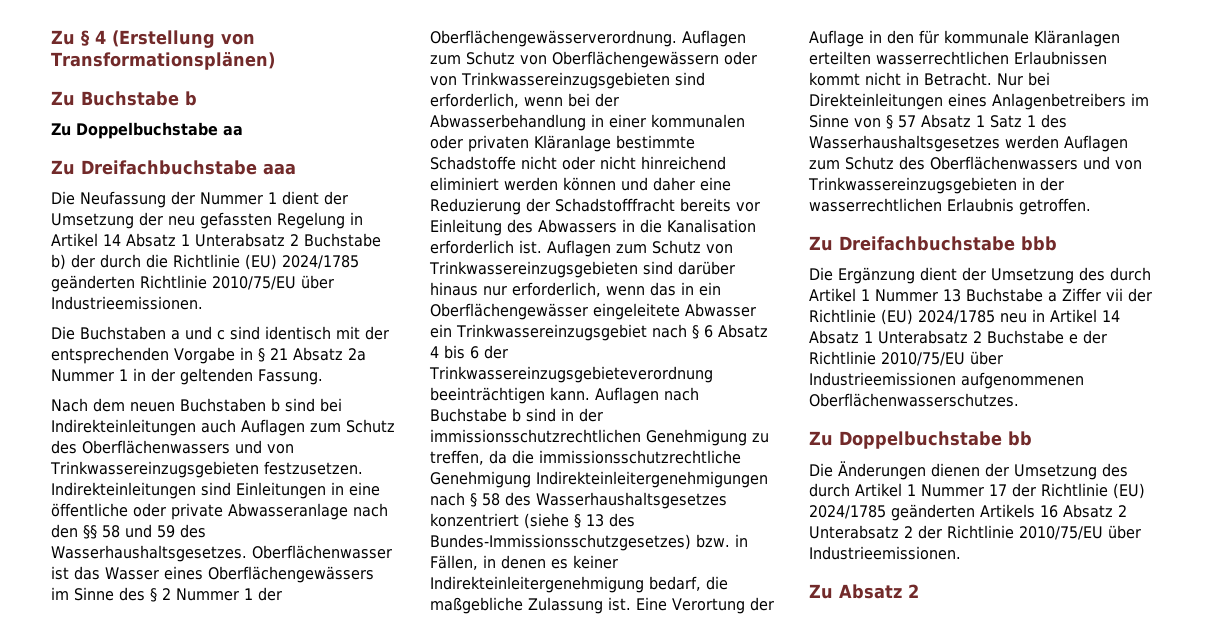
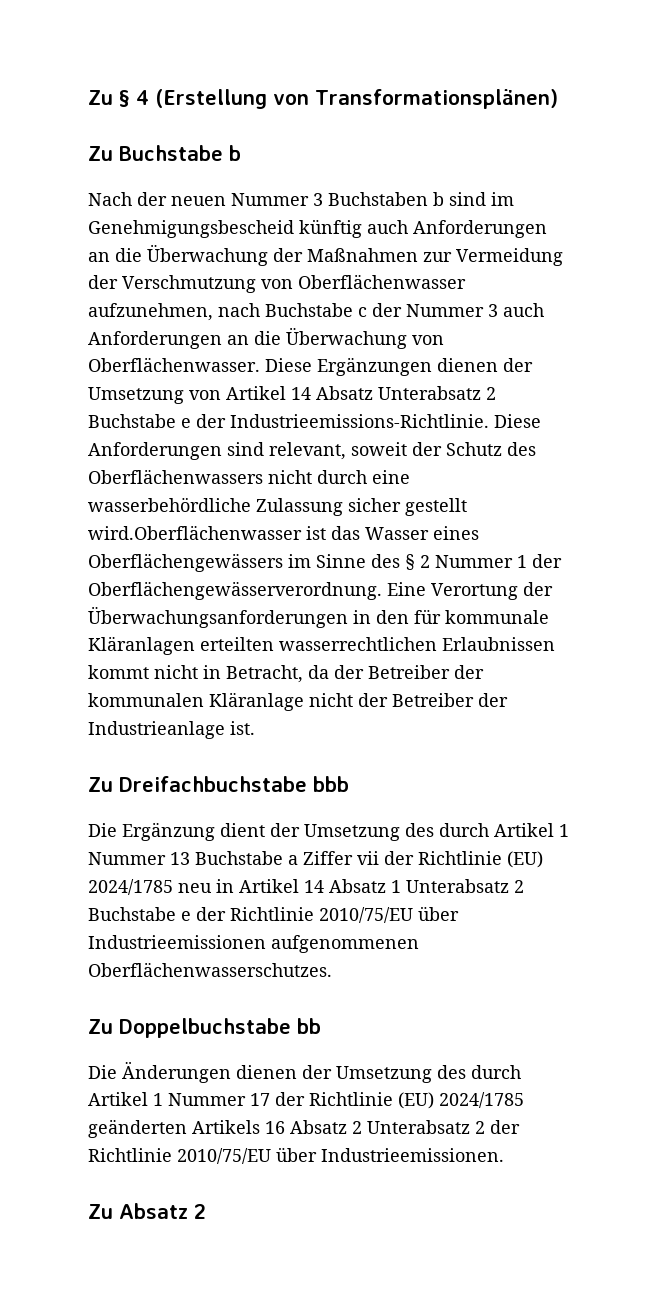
[51,122,243,139] [51,160,296,175] [51,191,348,208] [51,212,363,229] [51,233,381,247] [51,254,359,270] [51,275,334,292] [51,296,203,310] [51,326,389,340] [51,347,366,364] [51,368,323,385] [51,398,342,412] [51,419,395,436] [51,440,294,454] [50,461,363,478] [51,482,380,499] [51,503,388,520] [51,524,206,539] [51,545,392,562] Zu Doppelbuchstabe aa // Zu Dreifachbuchstabe aaa // Die Neufassung der Nummer 1 dient der Umsetzung der neu gefassten Regelung in Artikel 14 Absatz 1 Unterabsatz 2 Buchstabe b) der durch die Richtlinie (EU) 2024/1785 geänderten Richtlinie 2010/75/EU über Industrieemissionen. // Die Buchstaben a und c sind identisch mit der entsprechenden Vorgabe in § 21 Absatz 2a Nummer 1 in der geltenden Fassung. // Nach dem neuen Buchstaben b sind bei Indirekteinleitungen auch Auflagen zum Schutz des Oberflächenwassers und von Trinkwassereinzugsgebieten festzusetzen. Indirekteinleitungen sind Einleitungen in eine öffentliche oder private Abwasseranlage nach den §§ 58 und 59 des Wasserhaushaltsgesetzes. Oberflächenwasser -> [88,192,514,206] [88,219,547,238] [88,244,563,266] [88,274,466,293] [88,303,544,321] [88,327,444,349] [88,357,533,376] [88,386,496,404] [88,414,541,428] [88,442,536,460] [88,469,410,484] [88,497,467,516] [88,525,302,540] Nach der neuen Nummer 3 Buchstaben b sind im Genehmigungsbescheid künftig auch Anforderungen an die Überwachung der Maßnahmen zur Vermeidung der Verschmutzung von Oberflächenwasser aufzunehmen, nach Buchstabe c der Nummer 3 auch Anforderungen an die Überwachung von Oberflächenwasser. Diese Ergänzungen dienen der Umsetzung von Artikel 14 Absatz Unterabsatz 2 Buchstabe e der Industrieemissions-Richtlinie. Diese Anforderungen sind relevant, soweit der Schutz des Oberflächenwassers nicht durch eine wasserbehördliche Zulassung sicher gestellt wird.Oberflächenwasser
[682,30,746,47] [430,51,757,68] [430,72,705,89] [430,93,619,108] [430,114,745,131] [430,135,695,152] [430,156,726,170] [430,177,731,191] [430,198,760,215] [430,219,756,236] [430,240,733,257] [429,261,735,278] [430,282,721,297] [430,303,756,320] [430,324,768,341] [430,345,508,359] [429,366,713,383] [430,387,699,404] [430,408,603,422] [430,429,769,446] [430,450,741,465] [430,471,768,488] [430,492,727,509] [430,513,635,529] [430,534,748,551] [430,555,618,570] [430,576,728,593] [430,597,631,614] Auflagen zum Schutz von Oberflächengewässern oder von Trinkwassereinzugsgebieten sind erforderlich, wenn bei der Abwasserbehandlung in einer kommunalen oder privaten Kläranlage bestimmte Schadstoffe nicht oder nicht hinreichend eliminiert werden können und daher eine Reduzierung der Schadstofffracht bereits vor Einleitung des Abwassers in die Kanalisation erforderlich ist. Auflagen zum Schutz von Trinkwassereinzugsgebieten sind darüber hinaus nur erforderlich, wenn das in ein Oberflächengewässer eingeleitete Abwasser ein Trinkwassereinzugsgebiet nach § 6 Absatz 4 bis 6 der Trinkwassereinzugsgebieteverordnung beeinträchtigen kann. Auflagen nach Buchstabe b sind in der immissionsschutzrechtlichen Genehmigung zu treffen, da die immissionsschutzrechtliche Genehmigung Indirekteinleitergenehmigungen nach § 58 des Wasserhaushaltsgesetzes konzentriert (siehe § 13 des Bundes-Immissionsschutzgesetzes) bzw. in Fällen, in denen es keiner Indirekteinleitergenehmigung bedarf, die maßgebliche Zulassung ist. -> (382, 590) none
[809,30,864,47] Auflage -> [88,606,348,628] Überwachungsanforderungen
[924,72,1050,86] [809,93,1149,110] [809,114,1067,129] [809,135,1128,152] [809,156,1142,170] [808,177,1064,194] [809,198,1091,215] Betracht. Nur bei Direkteinleitungen eines Anlagenbetreibers im Sinne von § 57 Absatz 1 Satz 1 des Wasserhaushaltsgesetzes werden Auflagen zum Schutz des Oberflächenwassers und von Trinkwassereinzugsgebieten in der wasserrechtlichen Erlaubnis getroffen. -> [226,665,484,683] [88,692,508,711] [88,721,255,739] Betracht, da der Betreiber der kommunalen Kläranlage nicht der Betreiber der Industrieanlage ist.

